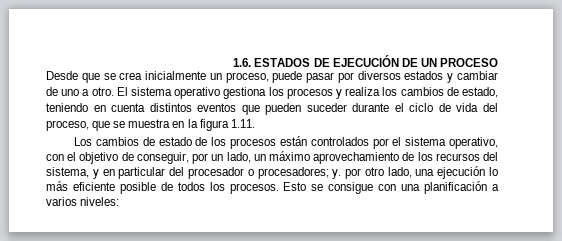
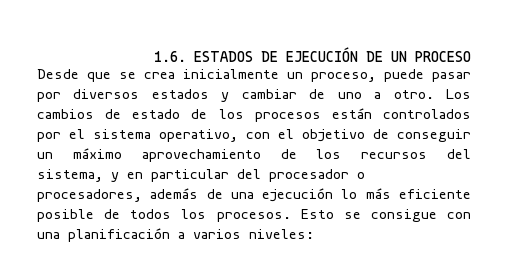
[116,87,498,99] [46,103,499,115] [46,119,255,131] El sistema operativo gestiona los procesos y realiza los cambios de estado, teniendo en cuenta distintos eventos que pueden suceder durante el ciclo de vida del proceso, que se muestra en la figura 1.11. // -> (434, 94) none
[136,152,251,164] conseguir, por un lado, -> [397,129,471,142] conseguir
[257,167,412,179] procesadores; y. por otro lado, -> [37,188,223,202] procesadores, además de

